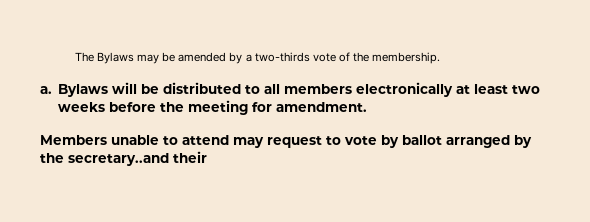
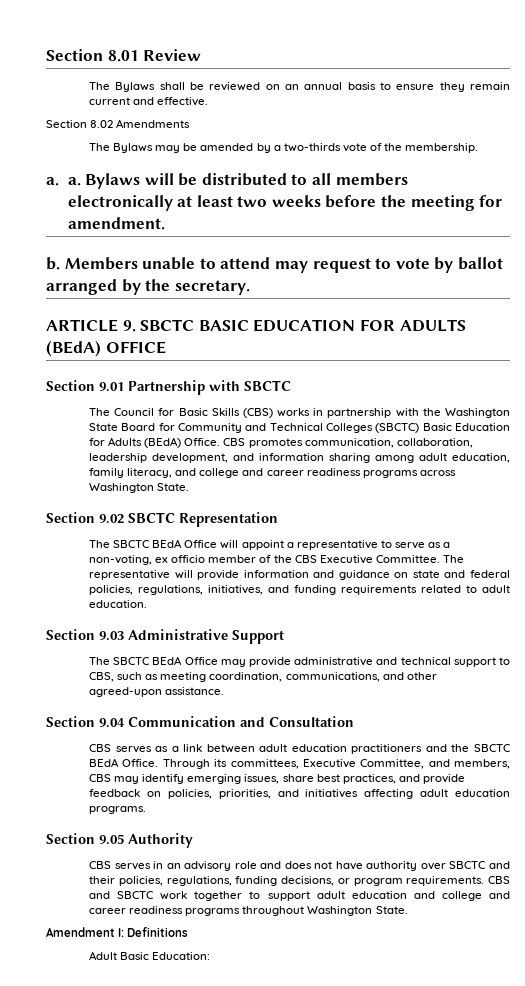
(74, 57) none -> [46,49,202,62] [89,82,510,92] [89,97,209,106] [46,119,191,128] Section 8.01 Review // The Bylaws shall be reviewed on an annual basis to ensure they remain current and effective. // Section 8.02 Amendments //
(52, 90) none -> [67,177,81,186] a.
(367, 107) none -> [46,257,60,270] b.
[68,151,207,166] secretary..and their -> [174,280,250,295] [46,319,466,332] [46,340,166,357] [46,380,291,395] [89,408,510,418] [89,423,510,433] [89,437,473,448] [89,453,510,463] [89,468,456,478] [89,483,190,493] [46,512,278,527] [89,539,451,550] [89,555,465,565] [89,570,510,580] [89,585,510,595] [89,600,148,608] [46,629,284,644] [89,656,510,667] [89,672,437,682] [89,687,225,697] [46,716,354,728] [89,744,511,754] [89,758,510,769] [89,774,466,784] [89,789,510,799] [89,806,147,814] [46,833,193,848] [89,861,511,871] [89,876,510,886] [89,891,510,901] [89,906,408,916] [46,927,189,937] [89,951,211,960] secretary. // ARTICLE 9. SBCTC BASIC EDUCATION FOR ADULTS (BEdA) OFFICE // Section 9.01 Partnership with SBCTC // The Council for Basic Skills (CBS) works in partnership with the Washington State Board for Community and Technical Colleges (SBCTC) Basic Education for Adults (BEdA) Office. CBS promotes communication, collaboration, leadership development, and information sharing among adult education, family literacy, and college and career readiness programs across Washington State. // Section 9.02 SBCTC Representation // The SBCTC BEdA Office will appoint a representative to serve as a non-voting, ex officio member of the CBS Executive Committee. The representative will provide information and guidance on state and federal policies, regulations, initiatives, and funding requirements related to adult education. // Section 9.03 Administrative Support // The SBCTC BEdA Office may provide administrative and technical support to CBS, such as meeting coordination, communications, and other agreed-upon assistance. // Section 9.04 Communication and Consultation // CBS serves as a link between adult education practitioners and the SBCTC BEdA Office. Through its committees, Executive Committee, and members, CBS may identify emerging issues, share best practices, and provide feedback on policies, priorities, and initiatives affecting adult education programs. // Section 9.05 Authority // CBS serves in an advisory role and does not have authority over SBCTC and their policies, regulations, funding decisions, or program requirements. CBS and SBCTC work together to support adult education and college and career readiness programs throughout Washington State. // Amendment I: Definitions // Adult Basic Education:

